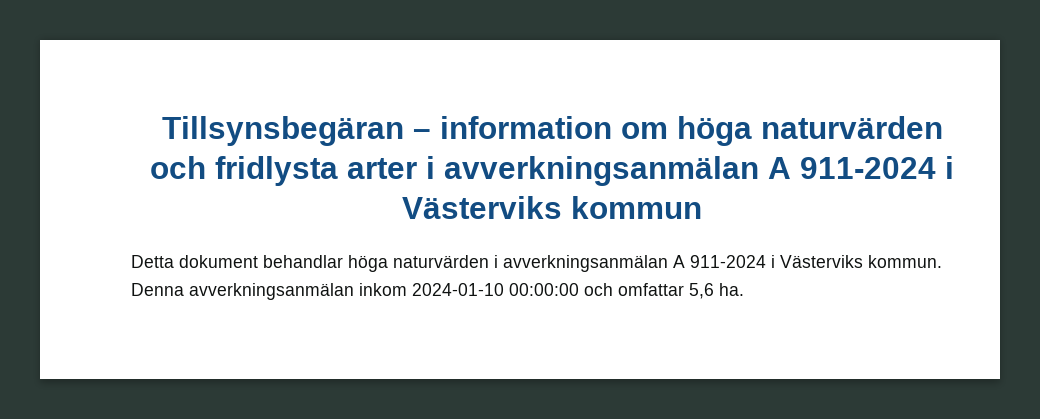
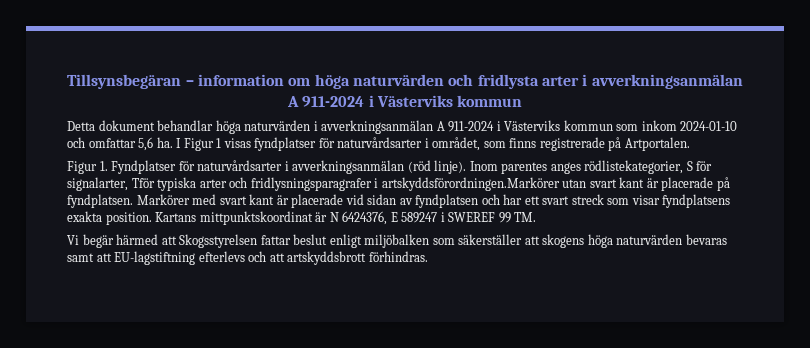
[868,255,942,268] [131,283,354,300] kommun. Denna avverkningsanmälan -> [563,120,639,131] kommun som
[509,283,579,296] 00:00:00 -> (738, 126) none
(744, 289) none -> [176,137,690,151] [67,160,713,174] [67,177,730,191] [67,194,731,208] [67,211,537,225] [67,234,727,248] [67,251,428,265] I Figur 1 visas fyndplatser för naturvårdsarter i området, som finns registrerade på Artportalen. // Figur 1. Fyndplatser för naturvårdsarter i avverkningsanmälan (röd linje). Inom parentes anges rödlistekategorier, S för signalarter, Tför typiska arter och fridlysningsparagrafer i artskyddsförordningen.Markörer utan svart kant är placerade på fyndplatsen. Markörer med svart kant är placerade vid sidan av fyndplatsen och har ett svart streck som visar fyndplatsens exakta position. Kartans mittpunktskoordinat är N 6424376, E 589247 i SWEREF 99 TM. // Vi begär härmed att Skogsstyrelsen fattar beslut enligt miljöbalken som säkerställer att skogens höga naturvärden bevaras samt att EU-lagstiftning efterlevs och att artskyddsbrott förhindras.

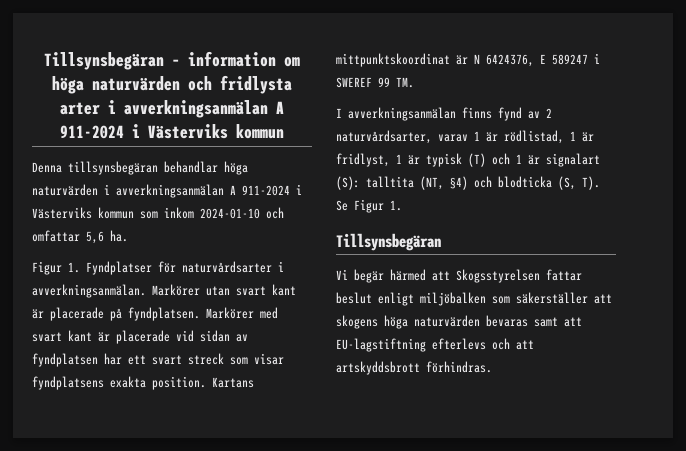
[67,120,155,131] Detta dokument -> [32,161,158,175] Denna tillsynsbegäran
[176,137,690,151] I Figur 1 visas fyndplatser för naturvårdsarter i området, som finns registrerade på Artportalen. -> (128, 236) none
[292,160,713,174] [67,177,560,191] avverkningsanmälan (röd linje). Inom parentes anges rödlistekategorier, S för signalarter, Tför typiska arter och fridlysningsparagrafer i artskyddsförordningen.Markörer -> [32,284,200,298] avverkningsanmälan. Markörer
[481,194,500,205] och -> (98, 360) none
(537, 217) none -> [336,107,552,121] [336,130,594,144] [336,153,600,167] [336,176,600,190] [336,199,402,213] [336,233,441,251] // I avverkningsanmälan finns fynd av 2 naturvårdsarter, varav 1 är rödlistad, 1 är fridlyst, 1 är typisk (T) och 1 är signalart (S): talltita (NT, §4) och blodticka (S, T). Se Figur 1. // Tillsynsbegäran

